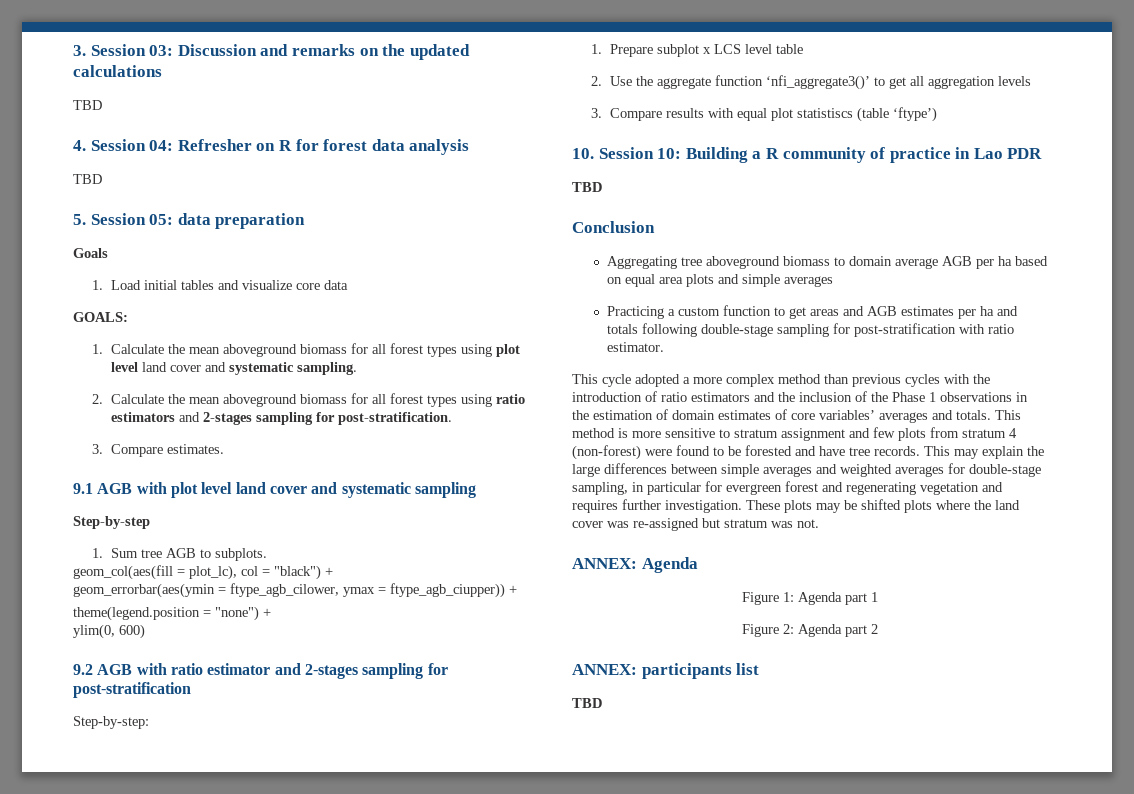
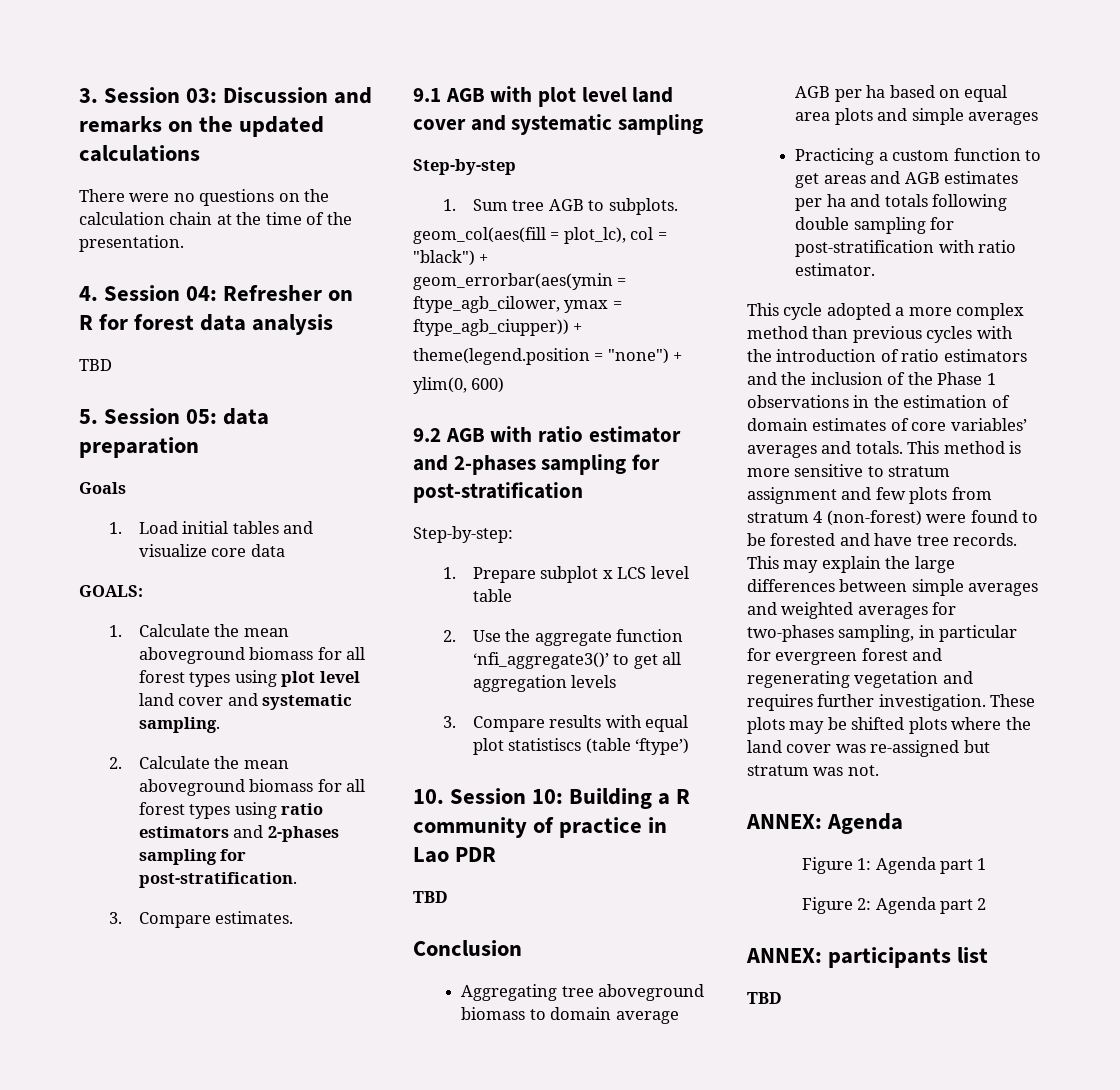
[73,100,102,110] TBD -> [79,189,330,206] [79,212,352,225] [79,235,184,252] There were no questions on the calculation chain at the time of the presentation.
[203,412,253,425] 2-stages -> [267,826,339,842] 2-phases
[304,664,358,679] 2-stages -> [453,455,536,475] 2-phases
[700,324,773,337] double-stage -> [795,217,850,230] double
[969,464,1041,477] double-stage -> [747,625,834,642] two-phases

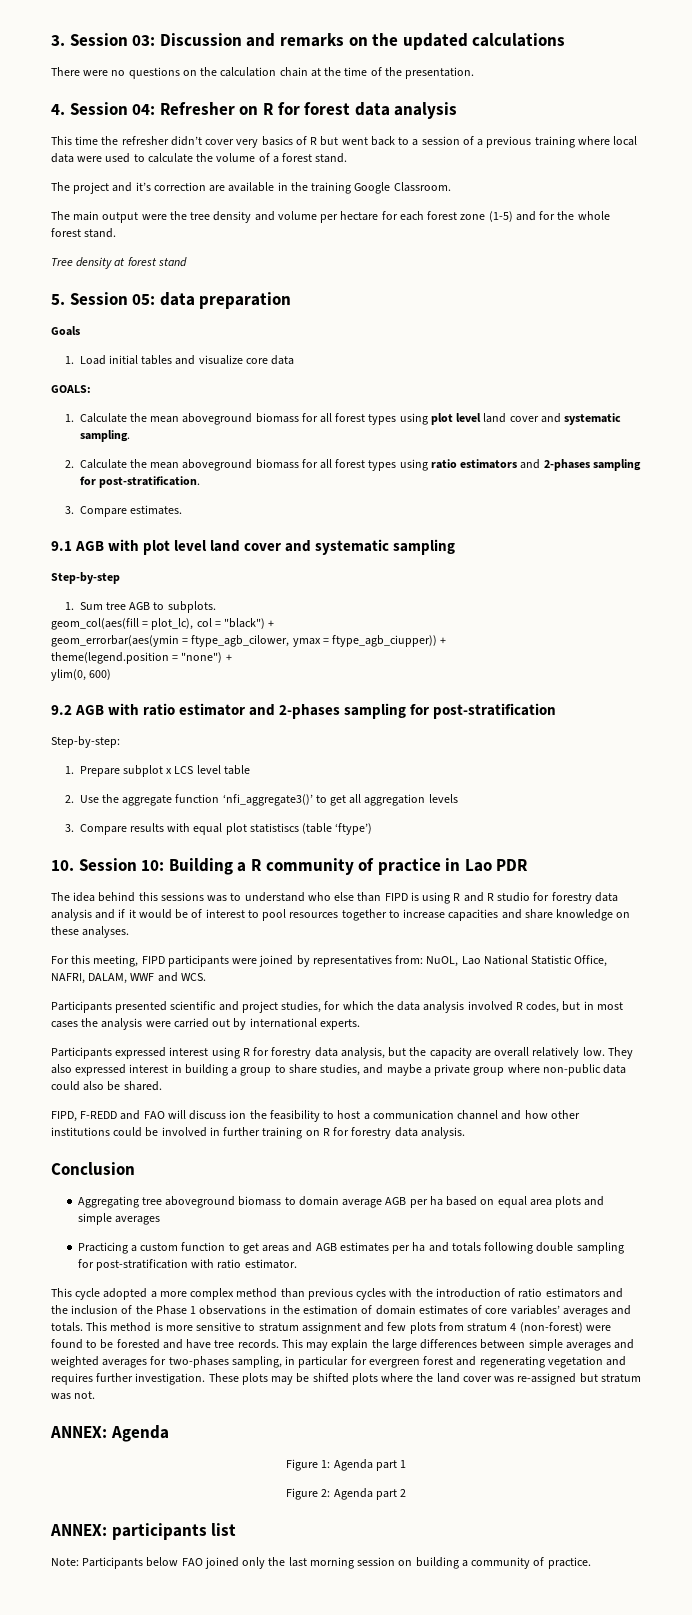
[79,359,112,371] TBD -> [51,136,638,148] [51,153,348,163] [51,182,451,194] [51,211,610,223] [51,228,117,238] [51,257,187,269] This time the refresher didn’t cover very basics of R but went back to a session of a previous training where local data were used to calculate the volume of a forest stand. // The project and it’s correction are available in the training Google Classroom. // The main output were the tree density and volume per hectare for each forest zone (1-5) and for the whole forest stand. // Tree density at forest stand
[413,891,448,903] TBD -> [51,892,618,904] [51,909,631,921] [51,926,130,938] [51,955,608,967] [51,972,206,984] [51,1001,623,1013] [51,1018,360,1030] [51,1047,633,1059] [51,1064,627,1076] [51,1081,162,1091] [51,1110,580,1122] [51,1127,465,1139] The idea behind this sessions was to understand who else than FIPD is using R and R studio for forestry data analysis and if it would be of interest to pool resources together to increase capacities and share knowledge on these analyses. // For this meeting, FIPD participants were joined by representatives from: NuOL, Lao National Statistic Office, NAFRI, DALAM, WWF and WCS. // Participants presented scientific and project studies, for which the data analysis involved R codes, but in most cases the analysis were carried out by international experts. // Participants expressed interest using R for forestry data analysis, but the capacity are overall relatively low. They also expressed interest in building a group to share studies, and maybe a private group where non-public data could also be shared. // FIPD, F-REDD and FAO will discuss ion the feasibility to host a communication channel and how other institutions could be involved in further training on R for forestry data analysis.
[747,992,782,1004] TBD -> [51,1557,591,1569] Note: Participants below FAO joined only the last morning session on building a community of practice.

